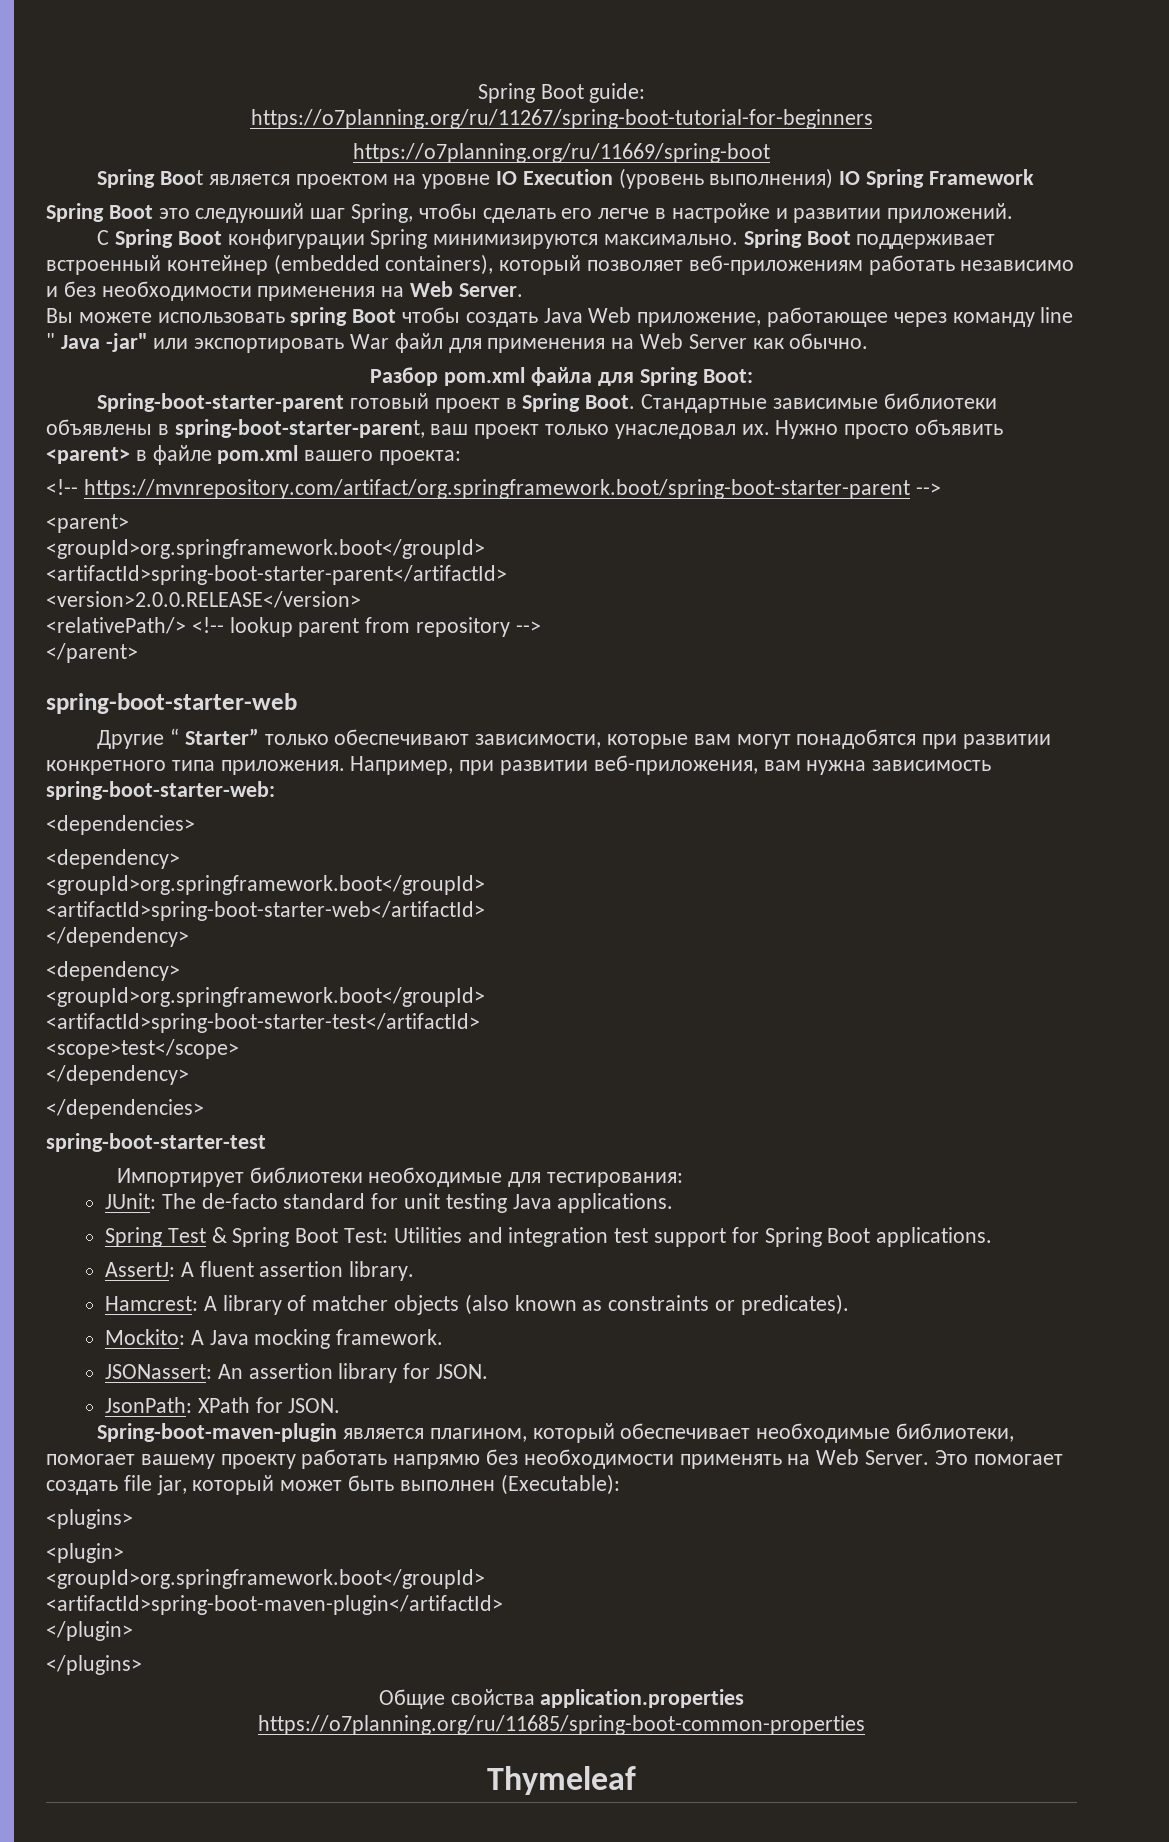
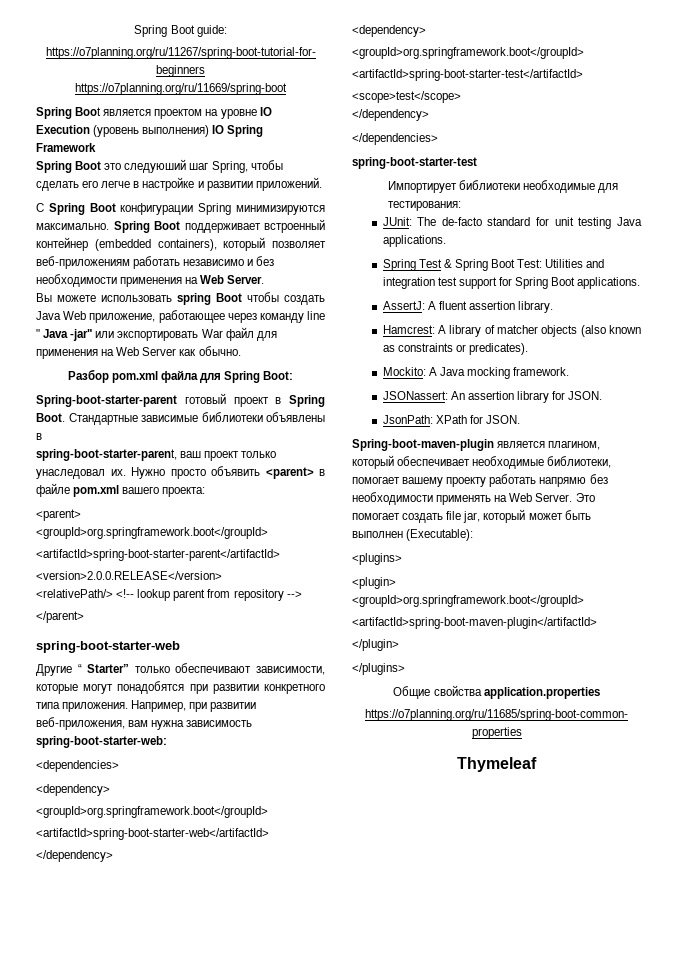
(169, 429) none -> (42, 436) //
[46,479,941,499] // <!-- https://mvnrepository.com/artifact/org.springframework.boot/spring-boot-starter-parent --> -> (206, 492) none
[693,734,731,745] вам -> (78, 689) none

